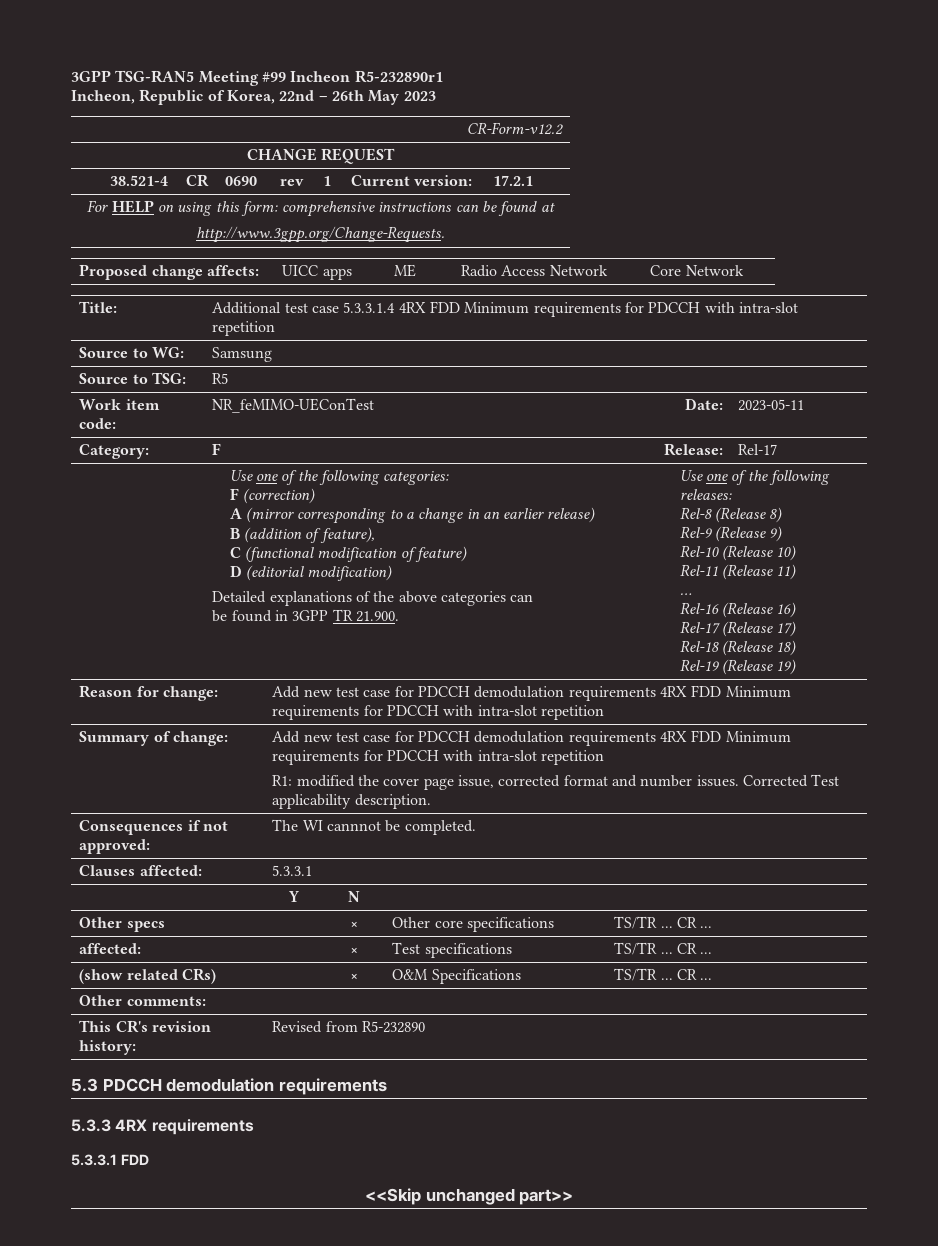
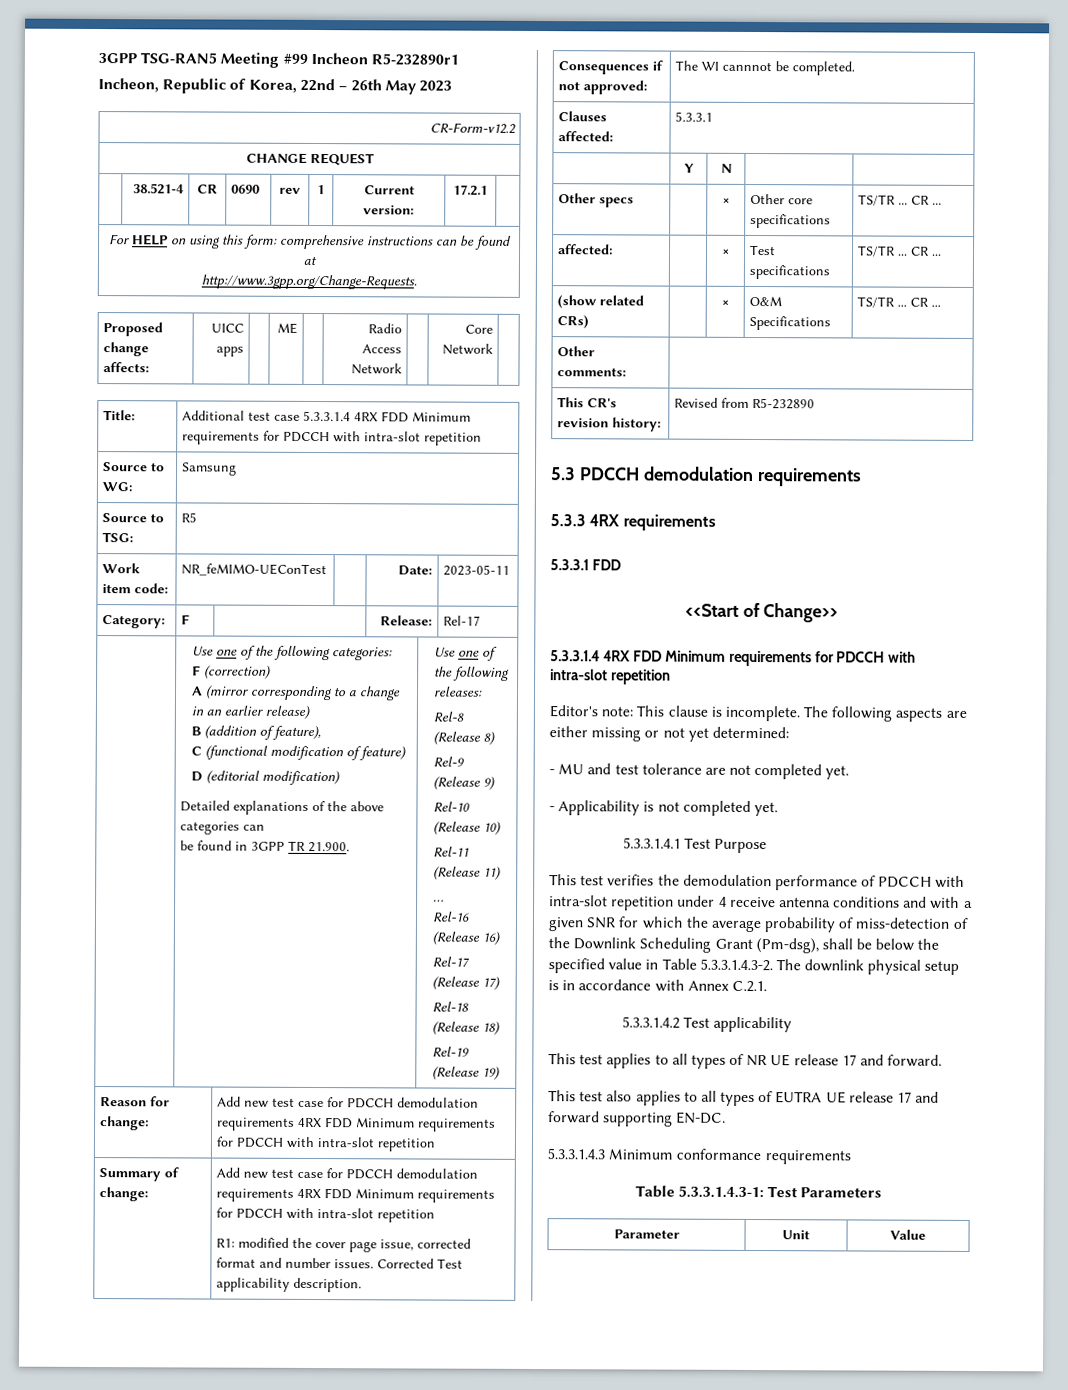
[364,1188,574,1205] <<Skip unchanged part>> -> [684,602,839,623] [550,650,917,667] [550,669,671,685] [549,705,967,722] [549,726,789,742] [549,763,850,780] [549,800,778,817] [622,837,768,854] [549,874,966,891] [549,895,973,911] [548,916,968,933] [548,937,940,954] [548,958,960,975] [548,979,767,993] [621,1016,793,1033] [548,1053,943,1069] [548,1090,940,1107] [548,1111,727,1127] [547,1148,851,1165] [634,1185,883,1199] [613,1229,680,1239] [782,1230,810,1240] [890,1229,926,1240] <<Start of Change>> // 5.3.3.1.4 4RX FDD Minimum requirements for PDCCH with intra-slot repetition // Editor's note: This clause is incomplete. The following aspects are either missing or not yet determined: // - MU and test tolerance are not completed yet. // - Applicability is not completed yet. // 5.3.3.1.4.1 Test Purpose // This test verifies the demodulation performance of PDCCH with intra-slot repetition under 4 receive antenna conditions and with a given SNR for which the average probability of miss-detection of the Downlink Scheduling Grant (Pm-dsg), shall be below the specified value in Table 5.3.3.1.4.3-2. The downlink physical setup is in accordance with Annex C.2.1. // 5.3.3.1.4.2 Test applicability // This test applies to all types of NR UE release 17 and forward. // This test also applies to all types of EUTRA UE release 17 and forward supporting EN-DC. // 5.3.3.1.4.3 Minimum conformance requirements // Table 5.3.3.1.4.3-1: Test Parameters // Parameter | Unit | Value

